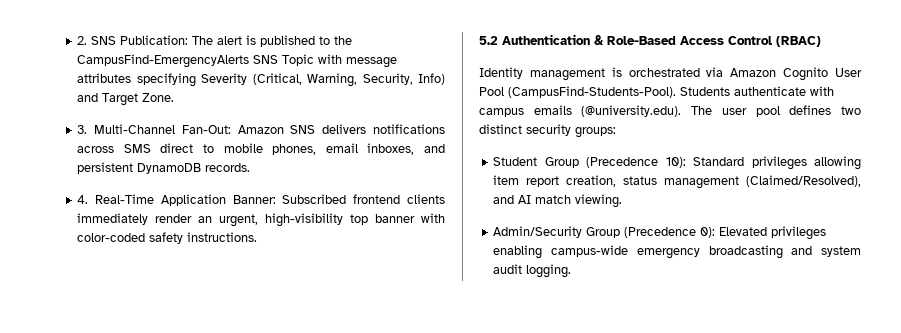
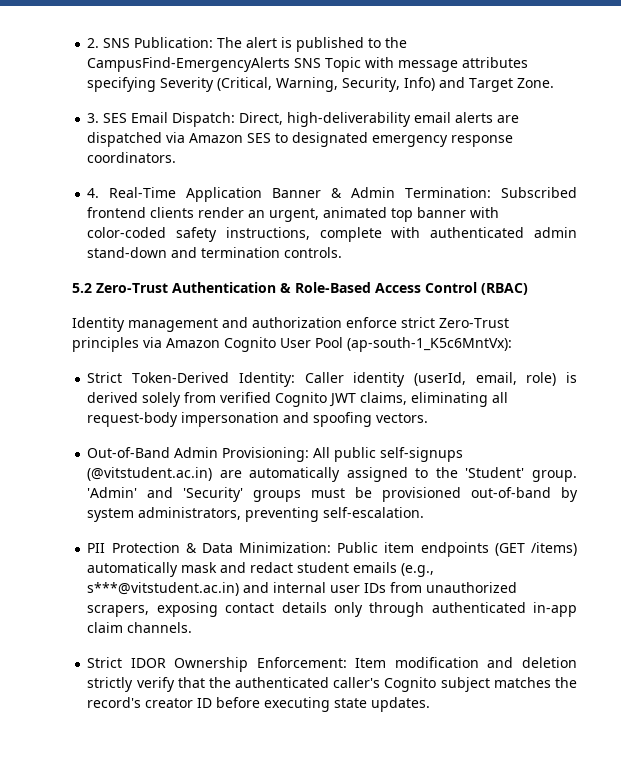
[94,124,445,134] [77,143,445,155] [77,162,251,174] Multi-Channel Fan-Out: Amazon SNS delivers notifications across SMS direct to mobile phones, email inboxes, and persistent DynamoDB records. -> [103,112,520,127] [87,132,514,147] [87,152,177,163] SES Email Dispatch: Direct, high-deliverability email alerts are dispatched via Amazon SES to designated emergency response coordinators.
[232,195,276,204] Banner: -> [272,187,492,198] Banner & Admin Termination:
[77,213,149,225] immediately -> (195, 212) none
[265,213,344,227] high-visibility -> [323,207,388,218] animated
[187,232,258,242] instructions. -> [225,227,577,242] [87,247,343,258] instructions, complete with authenticated admin stand-down and termination controls.
(498, 40) none -> [96,283,168,293] Zero-Trust
[611,67,700,77] is orchestrated -> [222,317,509,328] [72,337,139,352] and authorization enforce strict Zero-Trust principles
[508,86,834,98] [479,105,861,117] [479,124,616,138] [493,156,861,170] [493,175,861,189] [493,194,623,208] [493,226,827,240] [493,245,861,259] [493,264,572,278] (CampusFind-Students-Pool). Students authenticate with campus emails (@university.edu). The user pool defines two distinct security groups: // Student Group (Precedence 10): Standard privileges allowing item report creation, status management (Claimed/Resolved), and AI match viewing. // Admin/Security Group (Precedence 0): Elevated privileges enabling campus-wide emergency broadcasting and system audit logging. -> [347,337,512,352] [87,372,577,387] [87,392,509,407] [87,412,429,427] [87,447,464,462] [87,467,578,482] [87,487,578,502] [87,507,425,522] [87,542,578,557] [87,562,435,577] [87,582,518,596] [87,602,577,617] [87,622,193,633] [87,657,578,672] [87,677,578,692] [87,697,431,712] (ap-south-1_K5c6MntVx): // Strict Token-Derived Identity: Caller identity (userId, email, role) is derived solely from verified Cognito JWT claims, eliminating all request-body impersonation and spoofing vectors. // Out-of-Band Admin Provisioning: All public self-signups (@vitstudent.ac.in) are automatically assigned to the 'Student' group. 'Admin' and 'Security' groups must be provisioned out-of-band by system administrators, preventing self-escalation. // PII Protection & Data Minimization: Public item endpoints (GET /items) automatically mask and redact student emails (e.g., s***@vitstudent.ac.in) and internal user IDs from unauthorized scrapers, exposing contact details only through authenticated in-app claim channels. // Strict IDOR Ownership Enforcement: Item modification and deletion strictly verify that the authenticated caller's Cognito subject matches the record's creator ID before executing state updates.

